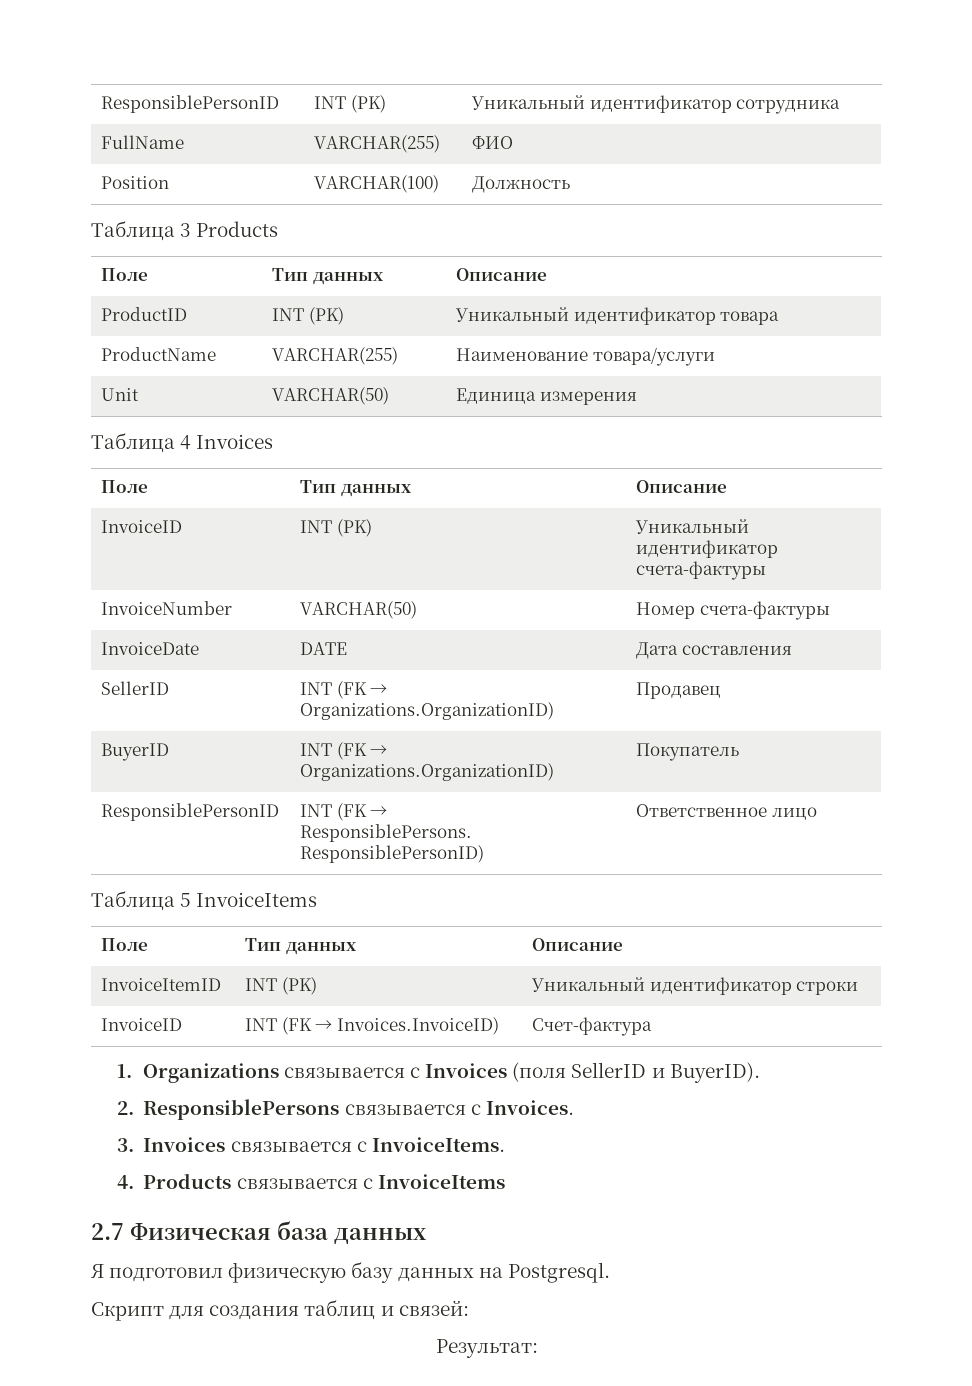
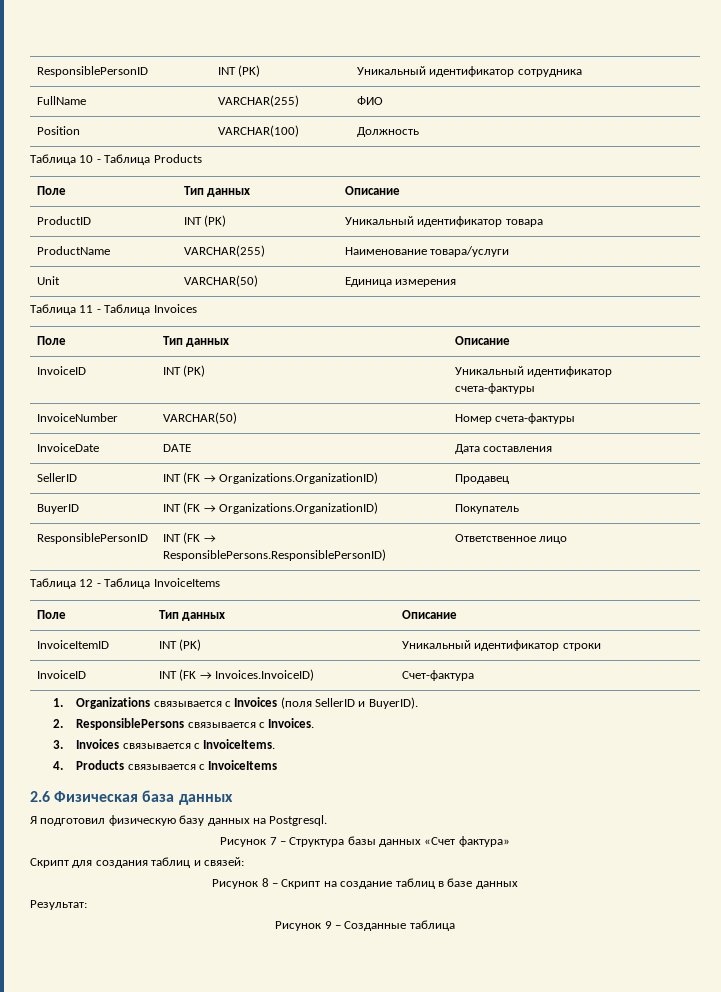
[180,223,192,237] 3 -> [79,154,151,165] 10 - Таблица
[180,435,192,450] 4 -> [79,304,151,315] 11 - Таблица
[180,893,192,907] 5 -> [79,578,151,589] 12 - Таблица
[91,1223,124,1240] 2.7 -> [30,791,50,802] 2.6
(610, 1272) none -> [220,836,510,847] // Рисунок 7 – Структура базы данных «Счет фактура»
[435,1339,538,1358] Результат: -> [212,878,518,889] [30,900,87,910] [275,920,455,931] Рисунок 8 – Скрипт на создание таблиц в базе данных // Результат: // Рисунок 9 – Созданные таблица

